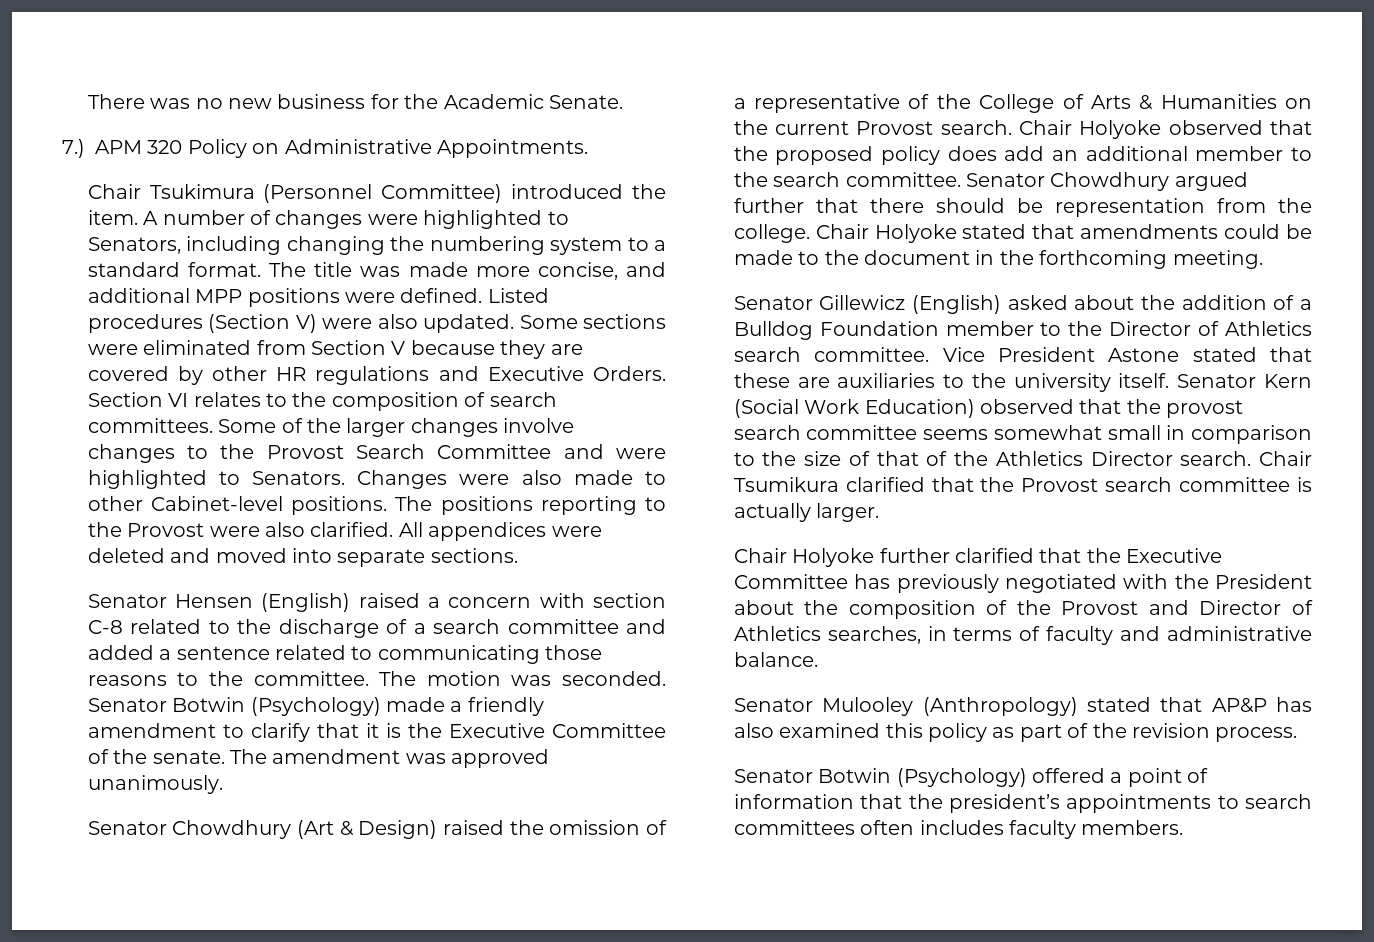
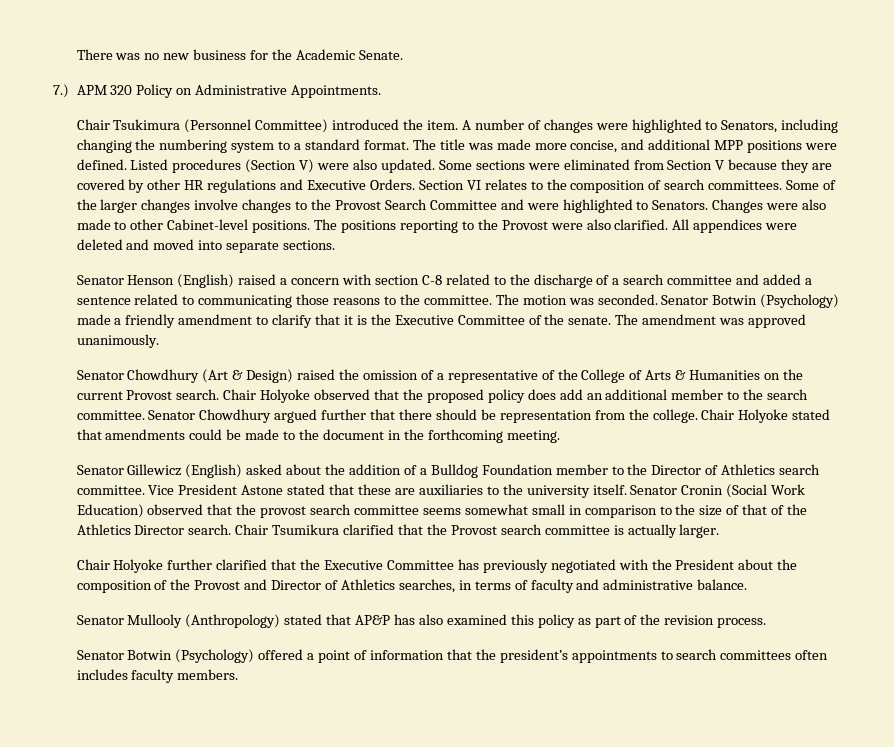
[175,594,254,608] Hensen -> [127,275,175,285] Henson
[1264,374,1312,388] Kern -> [681,485,724,495] Cronin
[822,697,914,716] Mulooley -> [127,614,183,628] Mullooly

